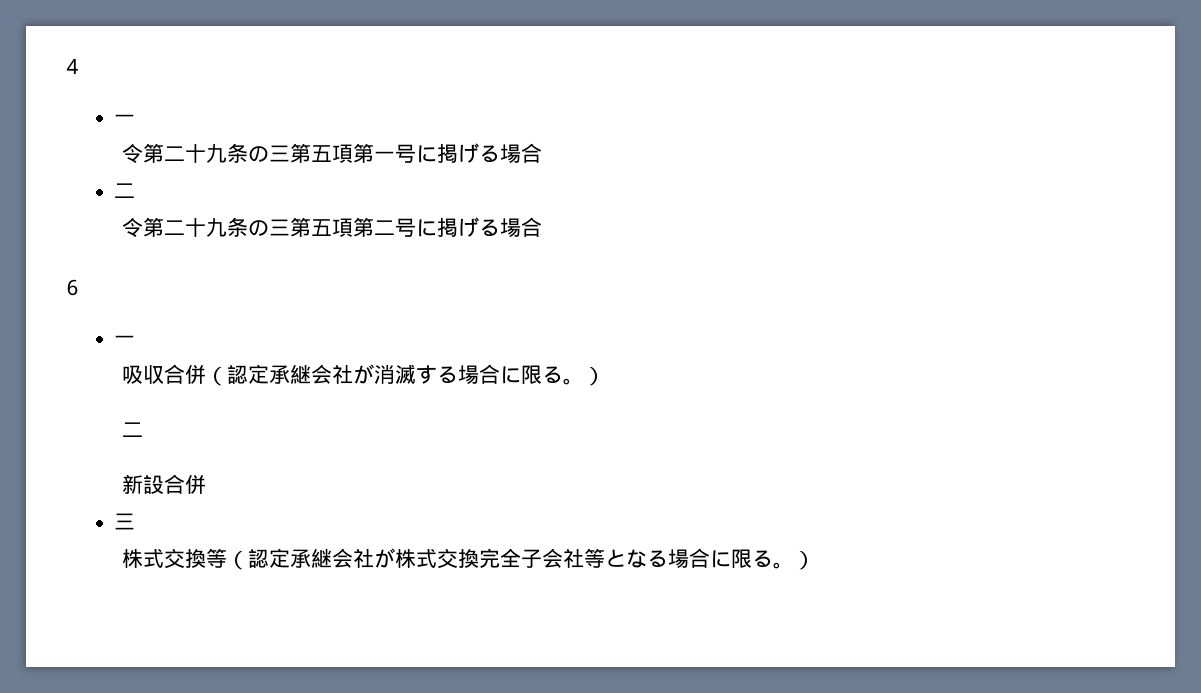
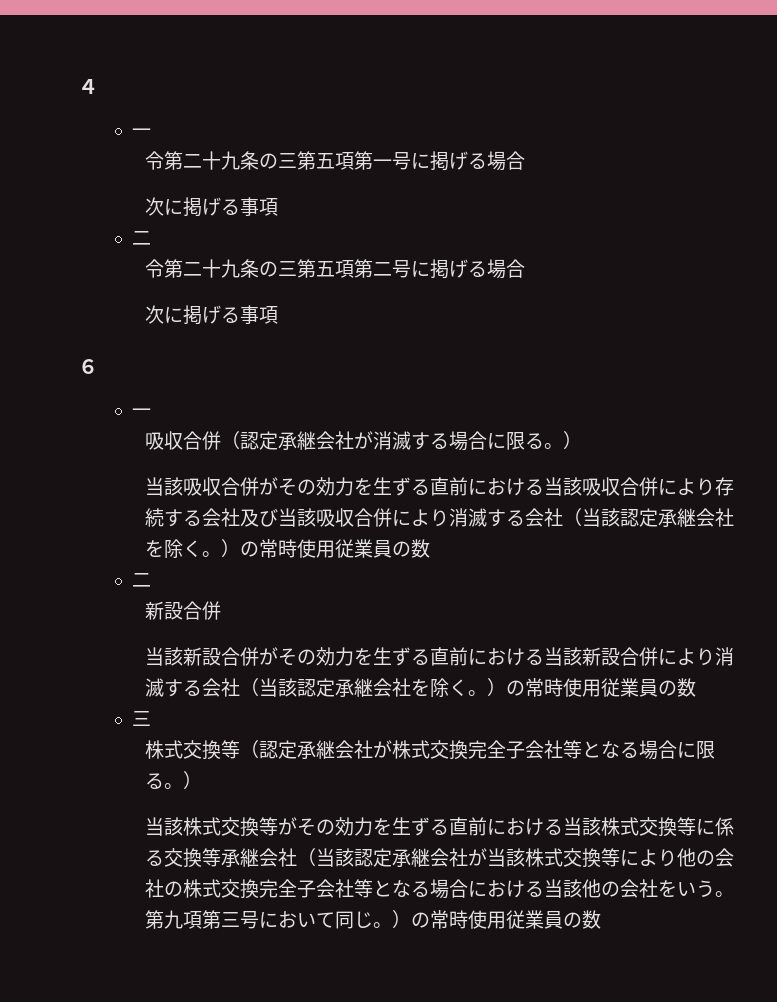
(542, 153) none -> [144,197,278,217] // 次に掲げる事項
(542, 227) none -> [144,305,278,325] // 次に掲げる事項
[121,422,143,437] [121,474,206,494] 二 // 新設合併 -> [144,477,734,496] [144,508,734,527] [144,539,430,558] [132,573,152,587] [144,601,221,620] [144,647,734,666] [144,678,696,697] 当該吸収合併がその効力を生ずる直前における当該吸収合併により存続する会社及び当該吸収合併により消滅する会社（当該認定承継会社を除く。）の常時使用従業員の数 // 二 // 新設合併 // 当該新設合併がその効力を生ずる直前における当該新設合併により消滅する会社（当該認定承継会社を除く。）の常時使用従業員の数
(815, 560) none -> [144,817,734,837] [144,848,734,868] [144,879,734,899] [144,910,601,929] // 当該株式交換等がその効力を生ずる直前における当該株式交換等に係る交換等承継会社（当該認定承継会社が当該株式交換等により他の会社の株式交換完全子会社等となる場合における当該他の会社をいう。第九項第三号において同じ。）の常時使用従業員の数

